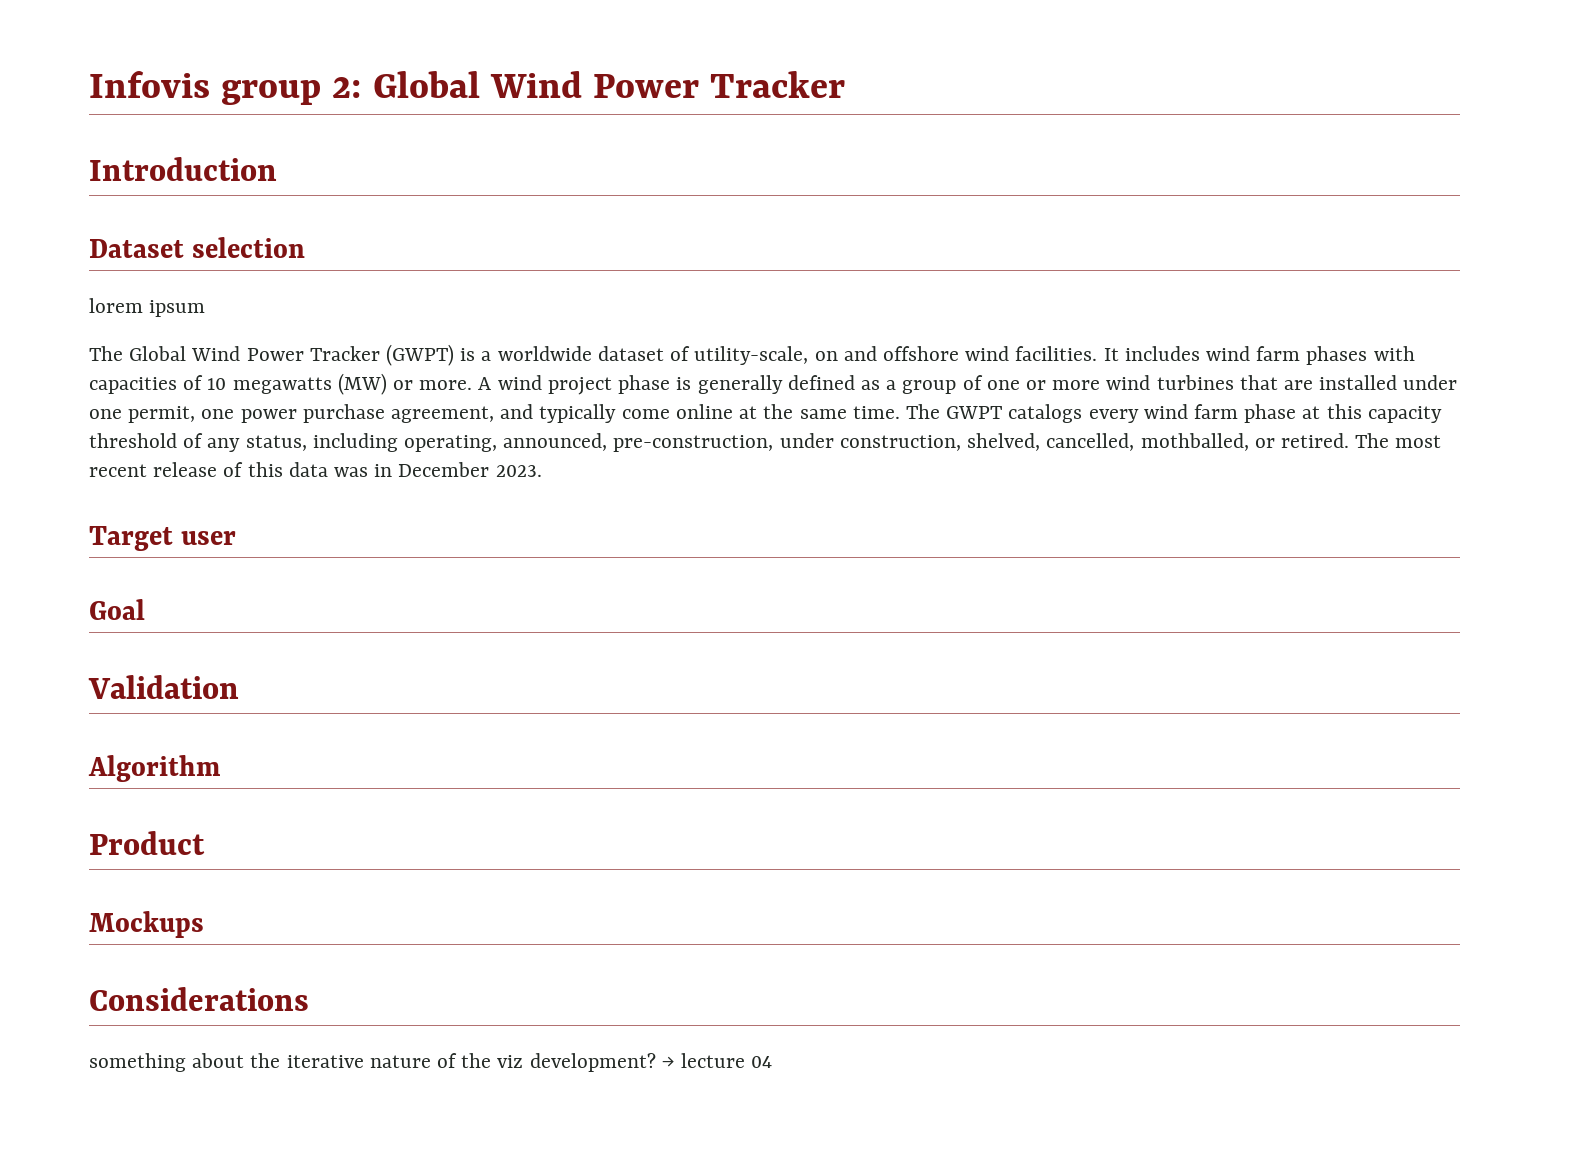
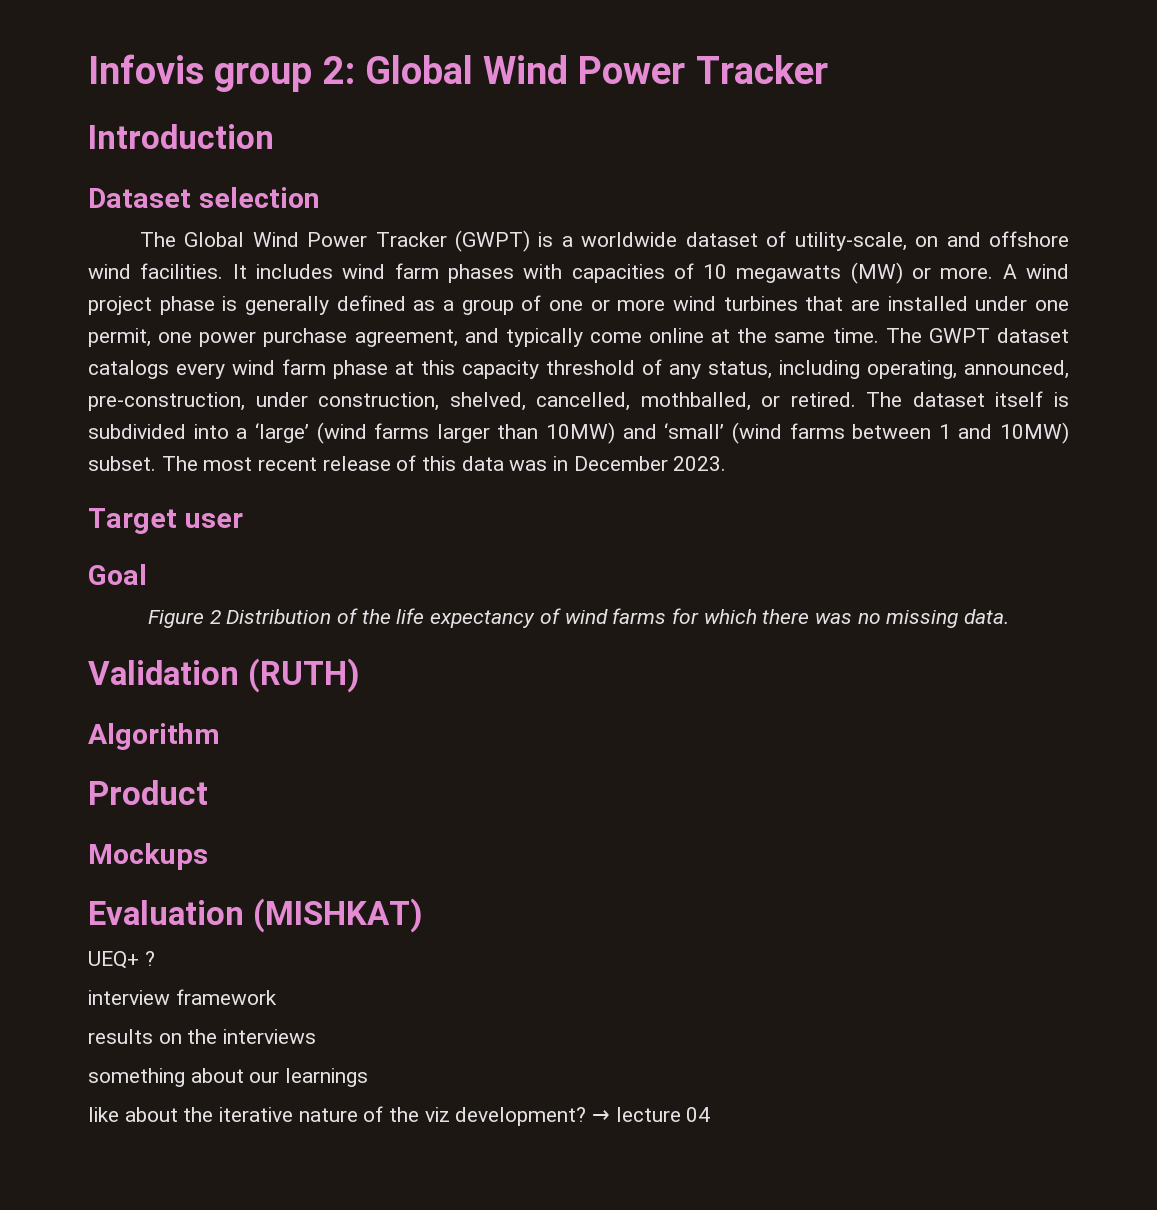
[89,298,206,317] // lorem ipsum -> (320, 197) none
(1003, 412) none -> [996,328,1069,343] dataset
(1390, 440) none -> [912,391,1069,407] [88,422,1069,444] [88,456,198,471] dataset itself is subdivided into a ‘large’ (wind farms larger than 10MW) and ‘small’ (wind farms between 1 and 10MW) subset. The
(145, 609) none -> [148,608,1009,628] // Figure 2 Distribution of the life expectancy of wind farms for which there was no missing data.
(239, 687) none -> [247,658,359,693] (RUTH)
[89,987,309,1011] [89,1053,186,1072] Considerations // something -> [88,898,422,933] [88,951,155,969] [88,989,277,1005] [88,1029,317,1044] [88,1068,369,1087] [88,1107,119,1122] Evaluation (MISHKAT) // UEQ+ ? // interview framework // results on the interviews // something about our learnings // like

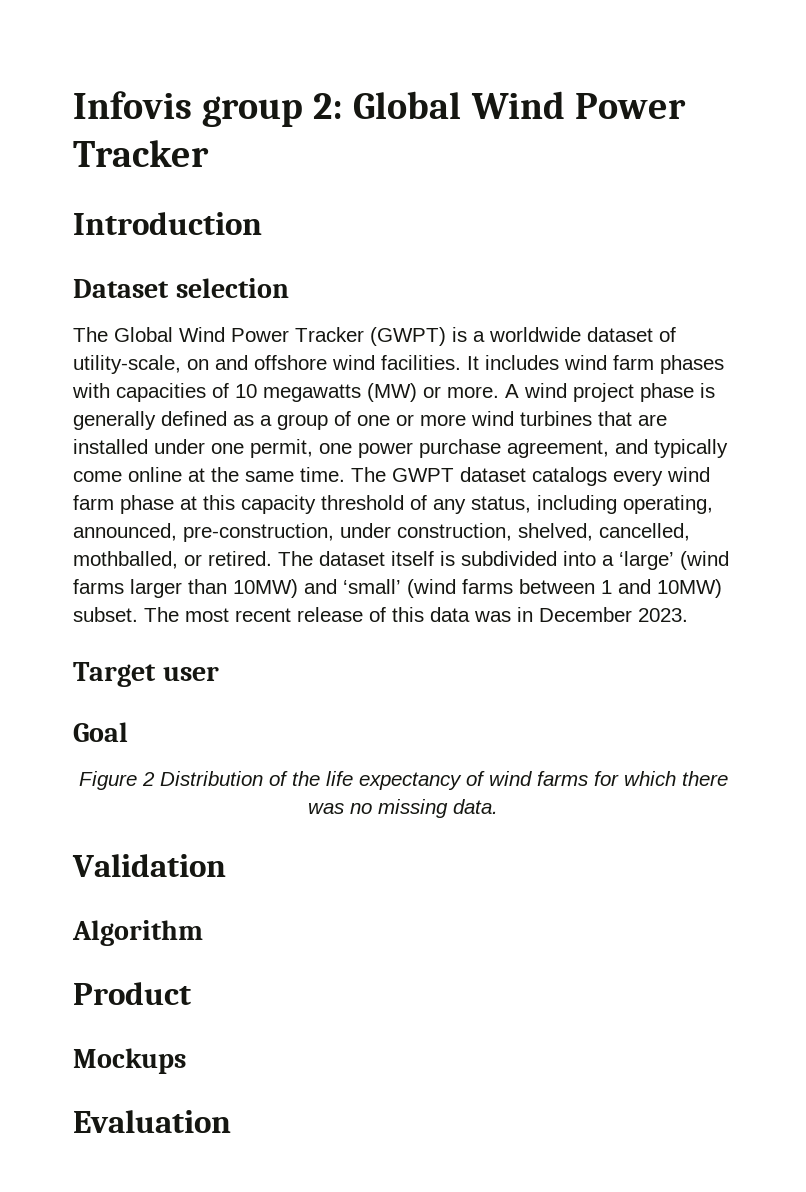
[247,658,359,693] (RUTH) -> (226, 865) none
[252,898,422,933] [88,951,155,969] [88,989,277,1005] [88,1029,317,1044] [88,1068,369,1087] [88,1106,711,1126] (MISHKAT) // UEQ+ ? // interview framework // results on the interviews // something about our learnings // like about the iterative nature of the viz development? → lecture 04 -> (231, 1121) none

